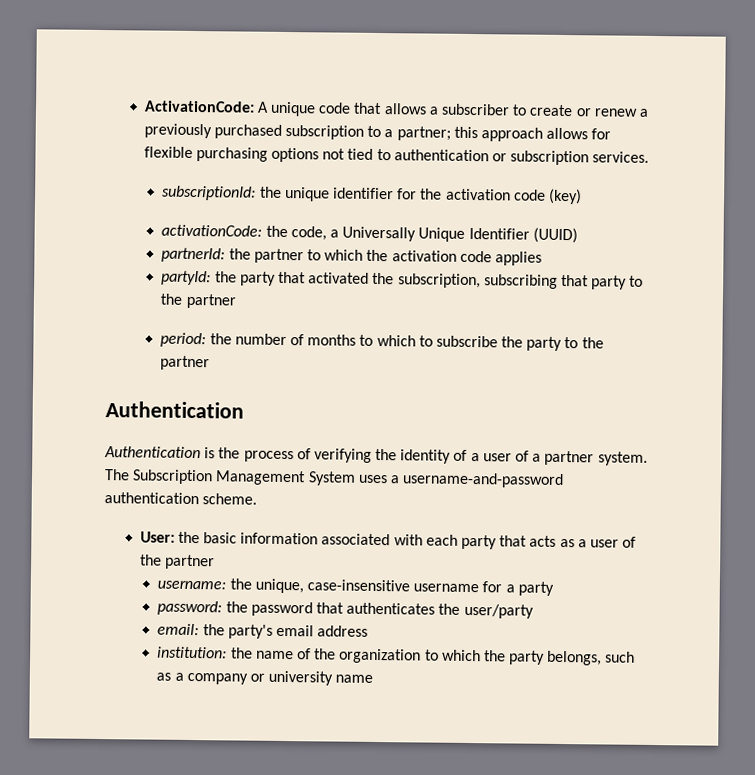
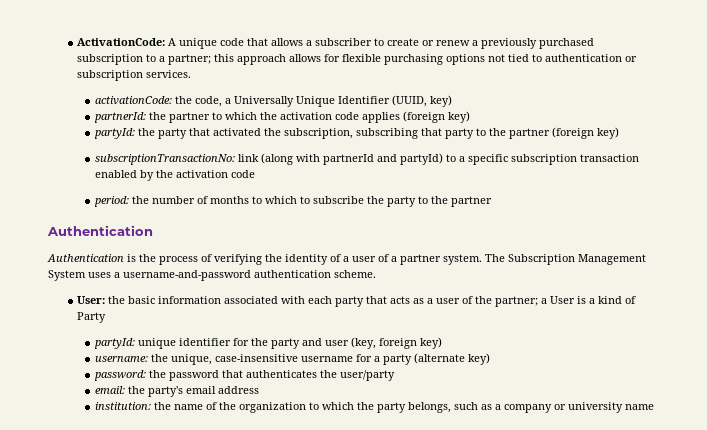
[162,185,582,205] // subscriptionId: the unique identifier for the activation code (key) -> (192, 74) none
[532,227,578,244] (UUID) -> [391,95,452,107] (UUID, key)
(542, 258) none -> [402,111,470,123] (foreign key)
(236, 301) none -> [551,127,619,139] [94,153,639,165] [94,170,255,181] (foreign key) // subscriptionTransactionNo: link (along with partnerId and partyId) to a specific subscription transaction enabled by the activation code
[164,554,215,570] partner -> [495,296,637,307] [77,312,107,323] [93,337,442,349] partner; a User is a kind of Party // partyId: unique identifier for the party and user (key, foreign key)
(554, 588) none -> [413,353,490,365] (alternate key)

